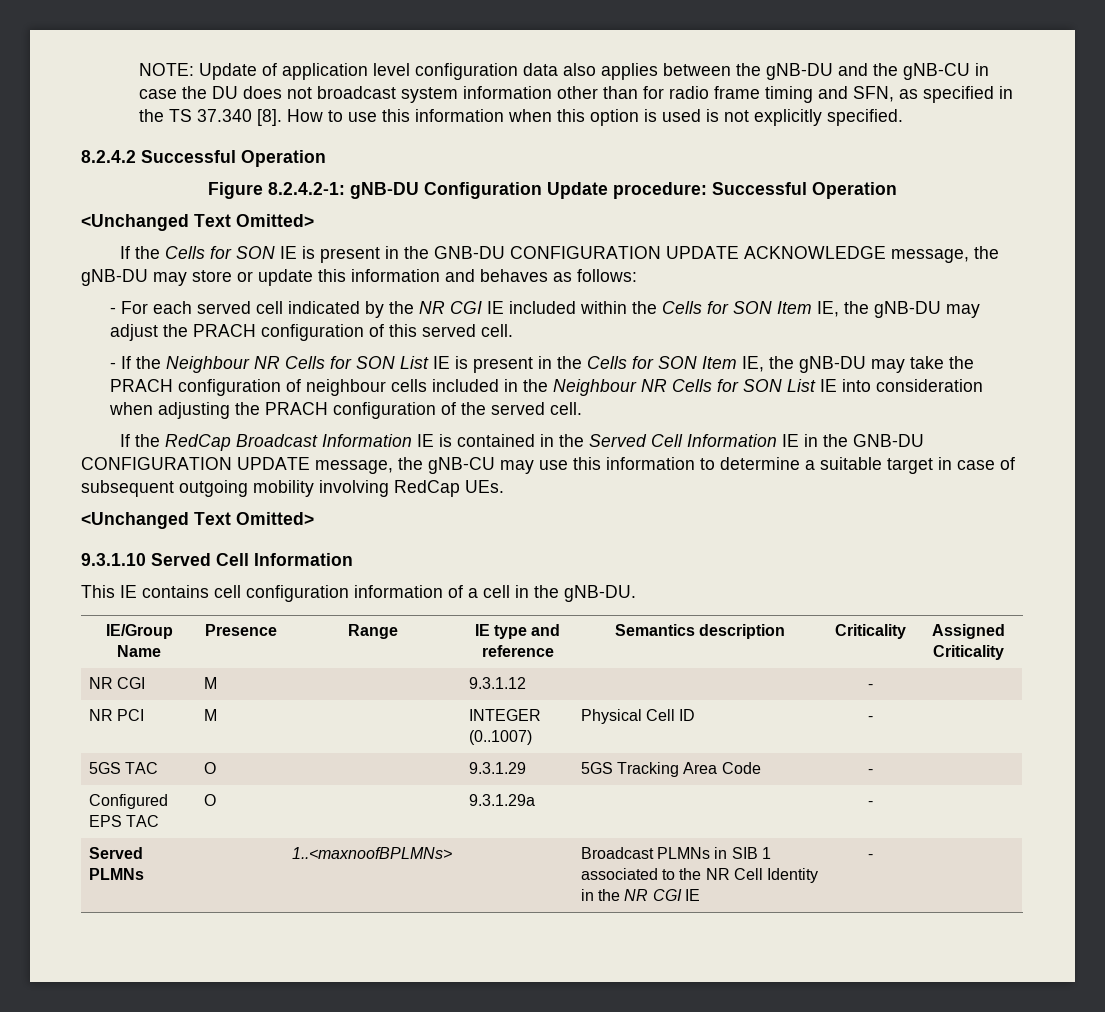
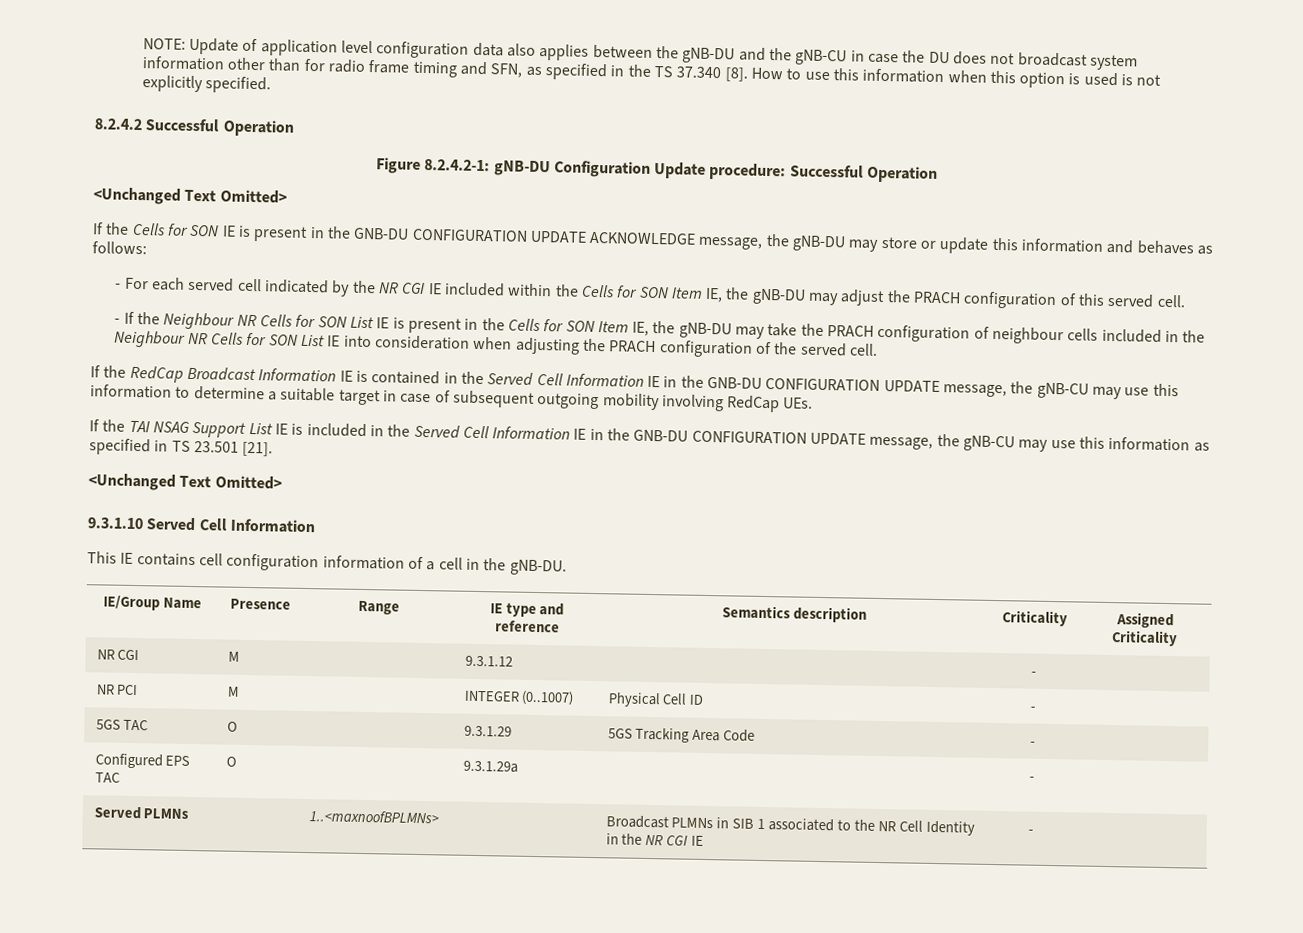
(504, 486) none -> [89,419,1210,452] [89,438,274,457] // If the TAI NSAG Support List IE is included in the Served Cell Information IE in the GNB-DU CONFIGURATION UPDATE message, the gNB-CU may use this information as specified in TS 23.501 [21].

